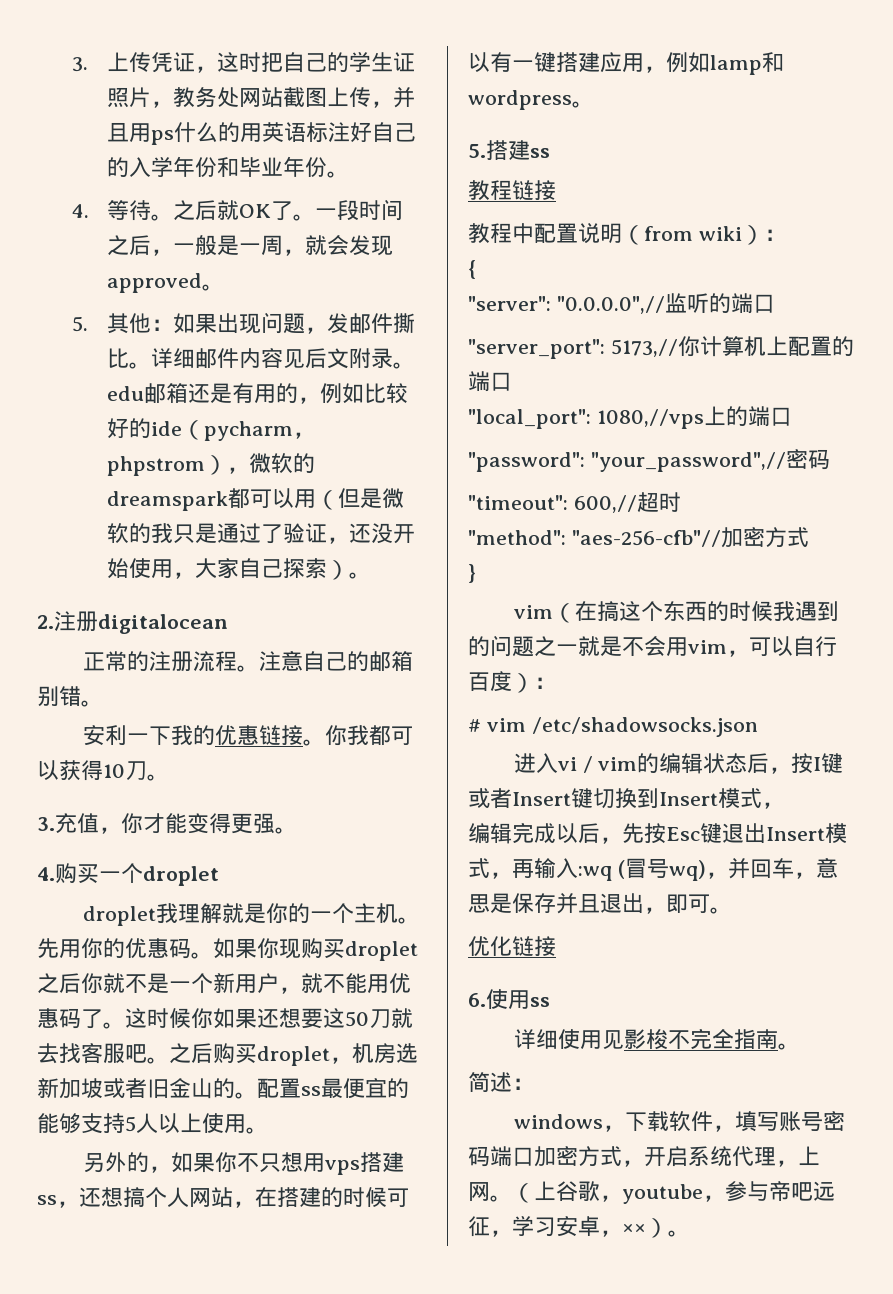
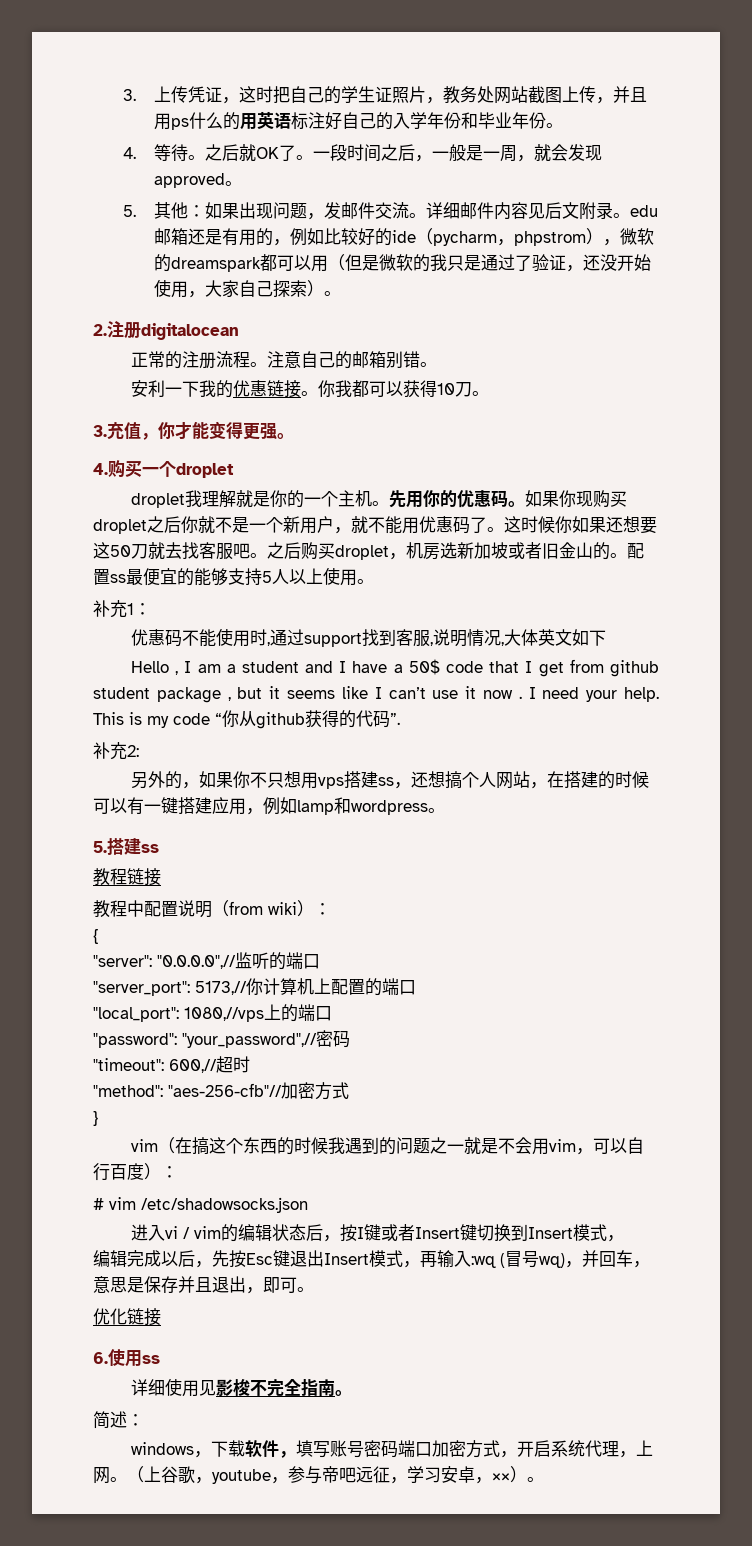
[393,313,416,334] [107,348,130,368] 撕比 -> [374,202,409,219] 交流
(268, 1130) none -> [93,600,151,618] [130,628,606,647] [130,659,660,677] [93,686,659,703] [93,710,400,729] [93,742,139,760] // 补充1： // 优惠码不能使用时,通过support找到客服,说明情况,大体英文如下 // Hello , I am a student and I have a 50$ code that I get from github student package , but it seems like I can’t use it now . I need your help. This is my code “你从github获得的代码”. // 补充2:

